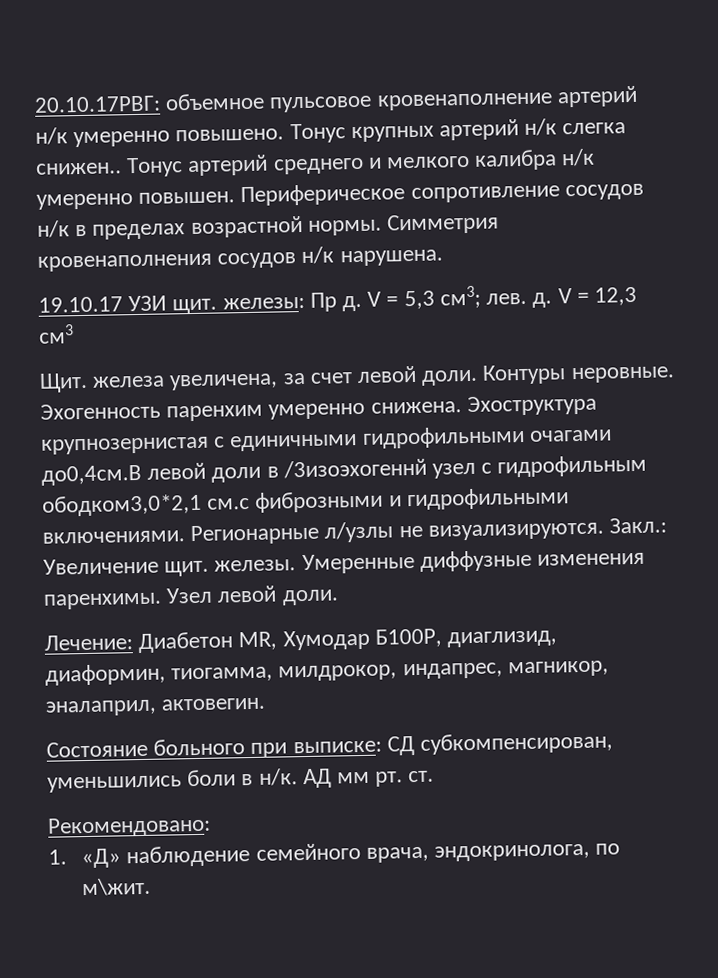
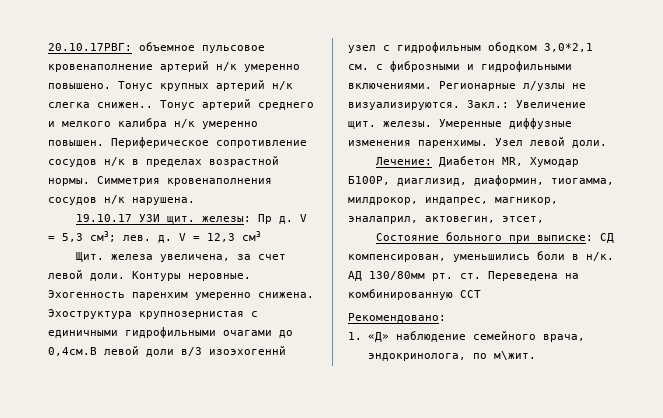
[41,454,648,486] [42,493,251,517] до0,4см.В левой доли в /3изоэхогеннй узел с гидрофильным ободком3,0*2,1 см.с -> [279,330,293,338] [48,346,286,357] [348,42,593,53] [348,64,383,70] до 0,4см.В левой доли в/3 изоэхогеннй узел с гидрофильным ободком 3,0*2,1 см. с
[161,697,266,711] актовегин. -> [425,216,544,223] актовегин, этсет,
[420,731,614,755] субкомпенсирован, -> [348,254,446,262] компенсирован,
[337,771,371,784] мм -> [369,271,425,280] 130/80мм
(435, 776) none -> [488,271,579,281] [348,289,481,300] Переведена на комбинированную ССТ

